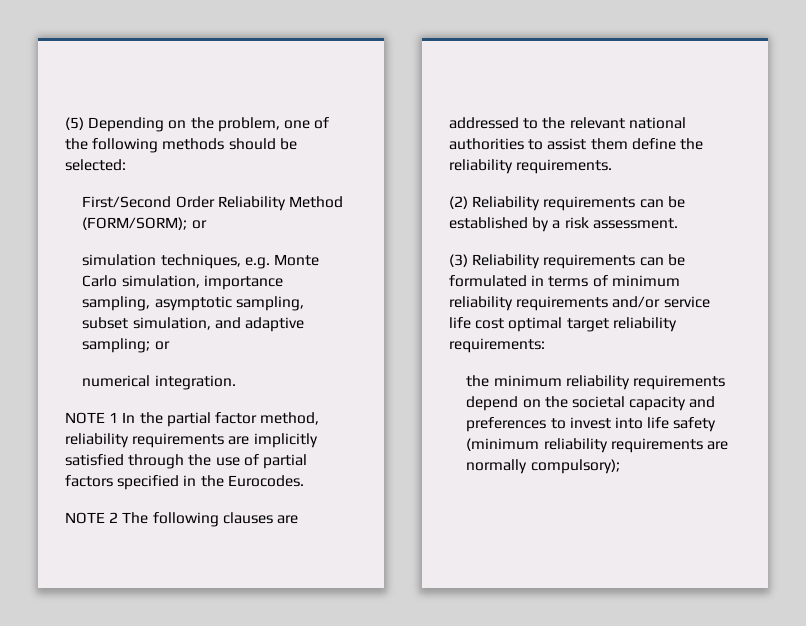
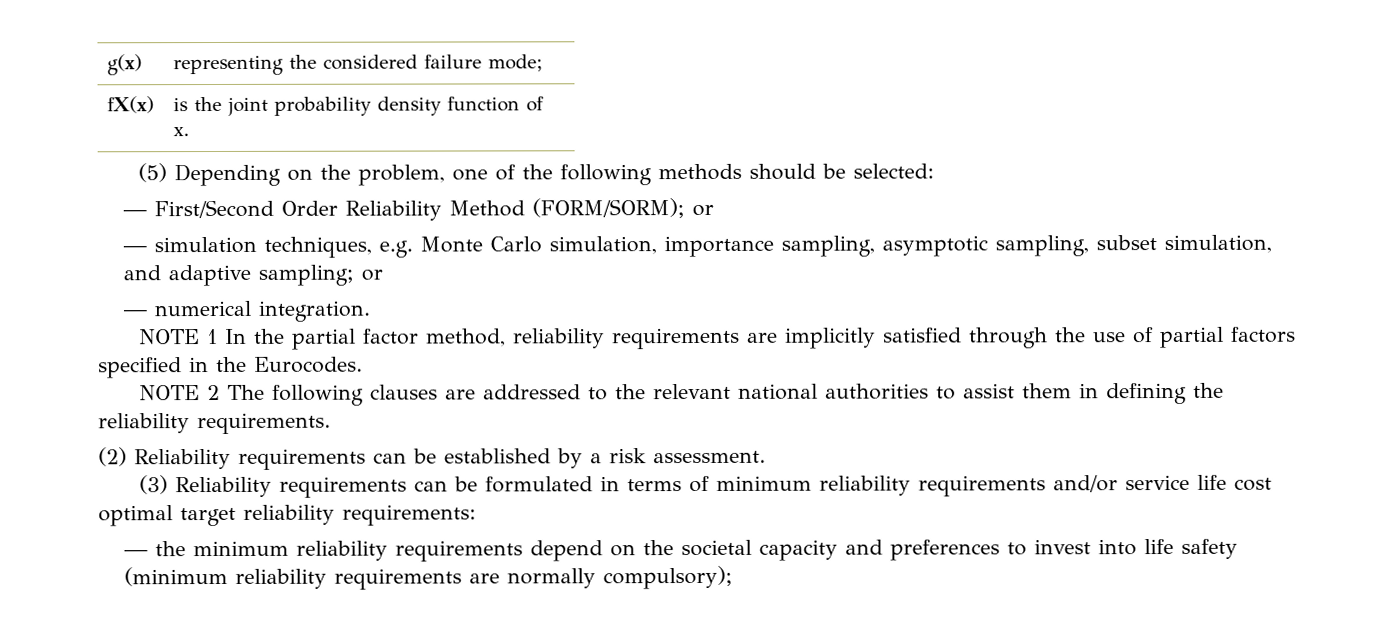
(65, 123) none -> [106,54,142,76] [172,54,543,76] [106,96,154,114] [172,96,544,116] [172,127,190,137] g(x) | representing the considered failure mode; // fX(x) | is the joint probability density function of x. //
(126, 165) none -> [122,210,147,217] —
(207, 224) none -> [122,246,147,253] —
(170, 345) none -> [122,310,147,317] —
[631,138,676,150] define -> [1079,382,1188,405] in defining
(545, 345) none -> [123,550,148,557] —

